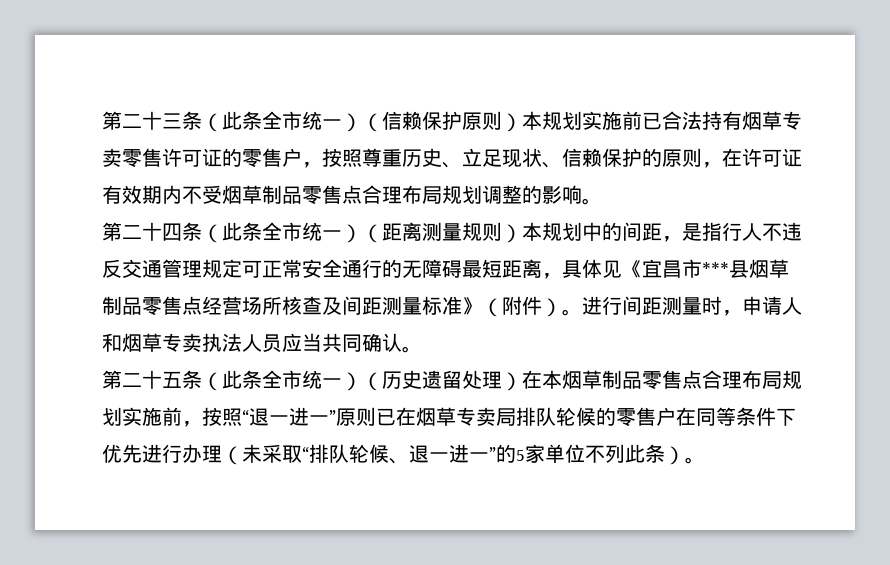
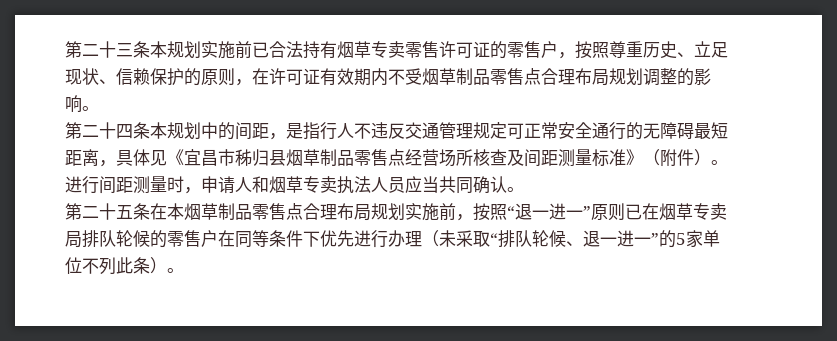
[202,111,522,132] （此条全市统一）（信赖保护原则） -> (150, 49) none
[202,222,522,243] （此条全市统一）（距离测量规则） -> (150, 130) none
[702,262,729,276] *** -> [235,149,269,166] 秭归
[202,370,522,391] （此条全市统一）（历史遗留处理） -> (150, 211) none

